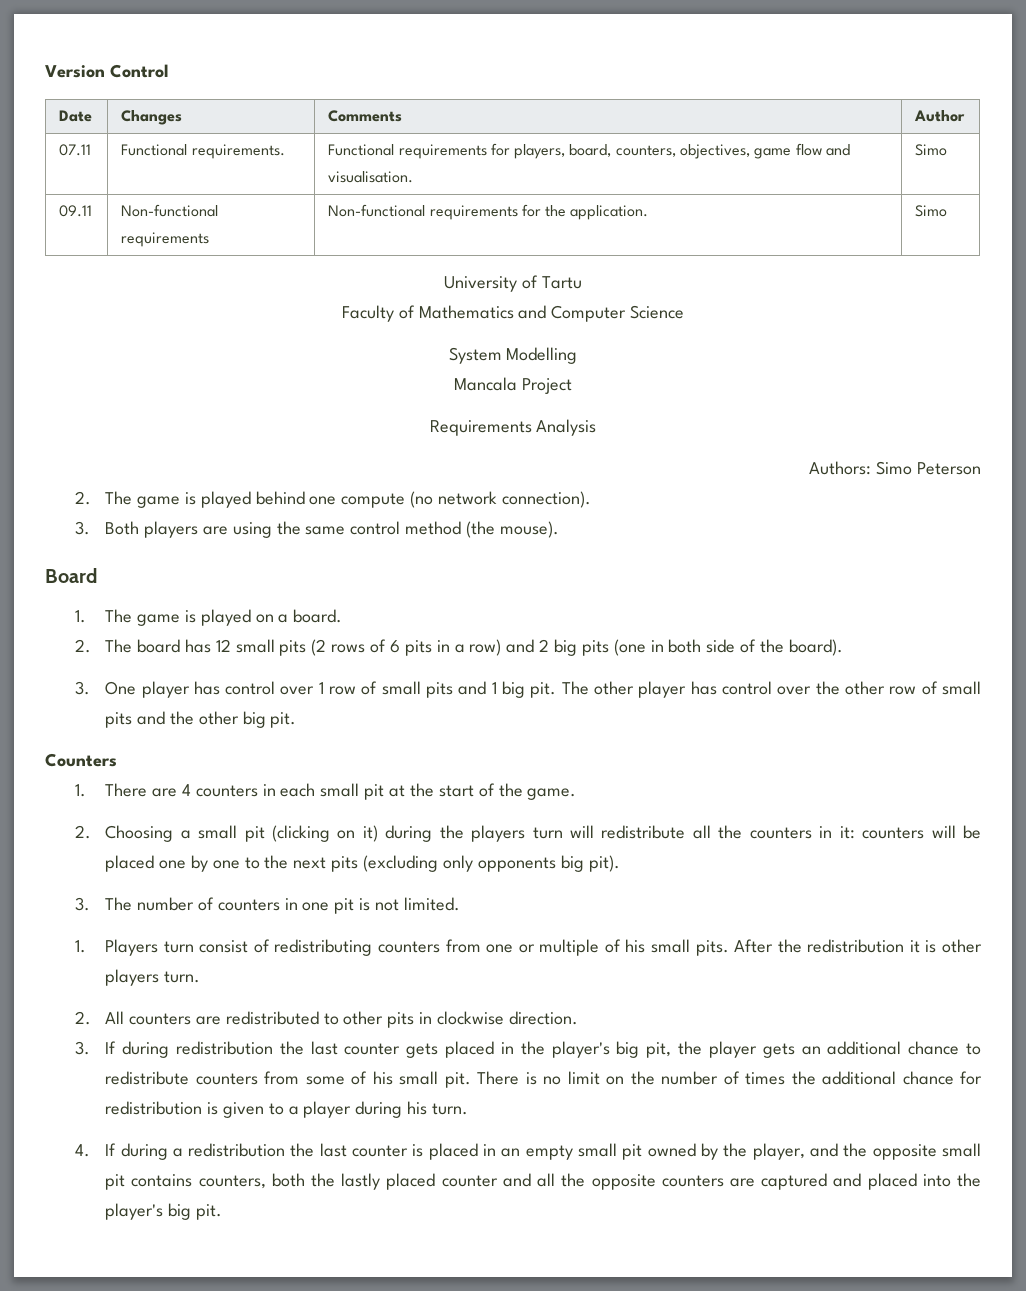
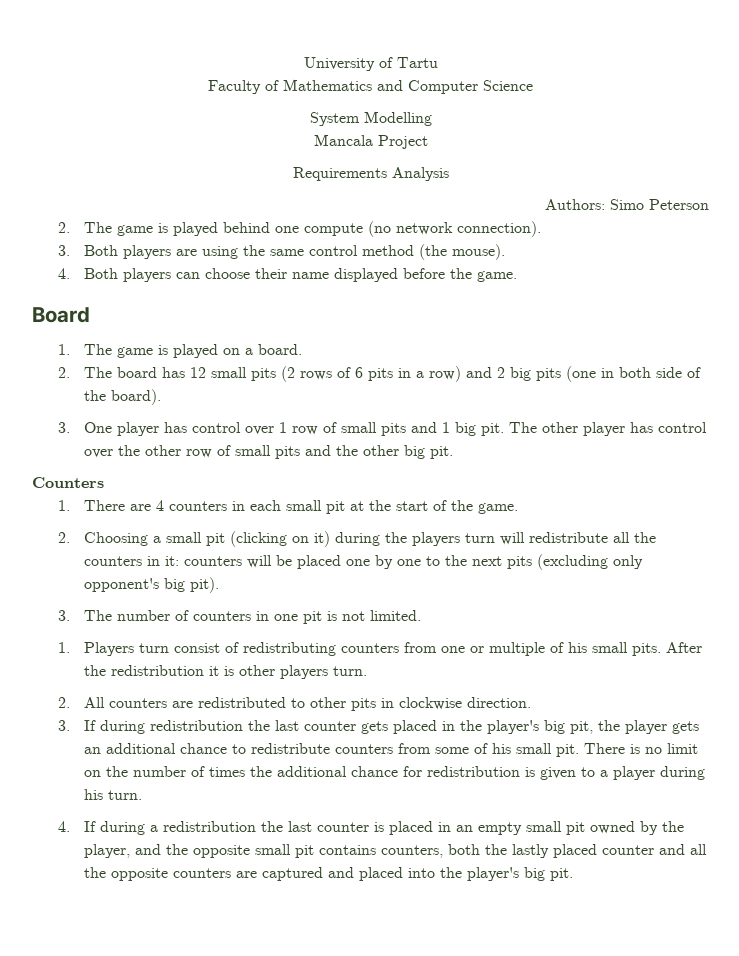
[45,64,168,78] [59,110,93,122] [121,110,183,125] [328,110,403,122] [914,110,966,122] [59,144,92,156] [121,144,285,159] [328,143,851,159] [328,171,414,183] [915,144,948,156] [59,205,93,217] [121,204,219,217] [121,232,210,247] [328,204,649,220] [915,205,948,217] Version Control // Date | Changes | Comments | Author // 07.11 | Functional requirements. | Functional requirements for players, board, counters, objectives, game flow and visualisation. | Simo // 09.11 | Non-functional requirements | Non-functional requirements for the application. | Simo // -> (303, 64) none
(559, 529) none -> [57,268,517,282] // 4. Both players can choose their name displayed before the game.
[477,857,556,872] opponents -> [83,578,159,592] opponent's

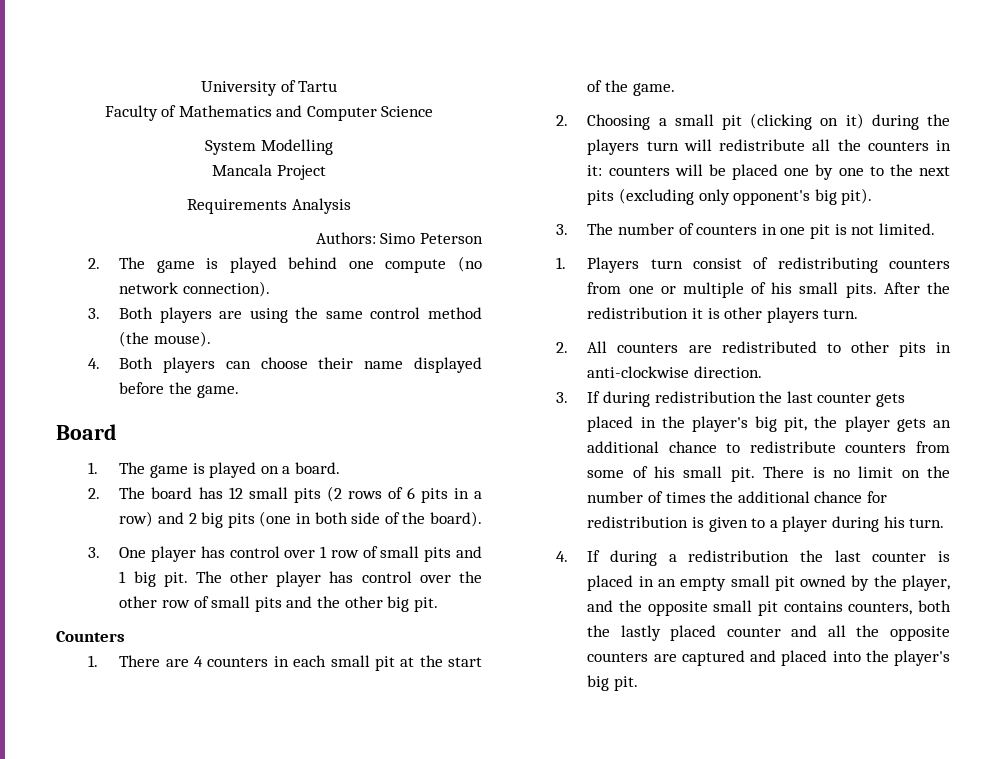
[398,697,462,710] clockwise -> [587,366,690,378] anti-clockwise

